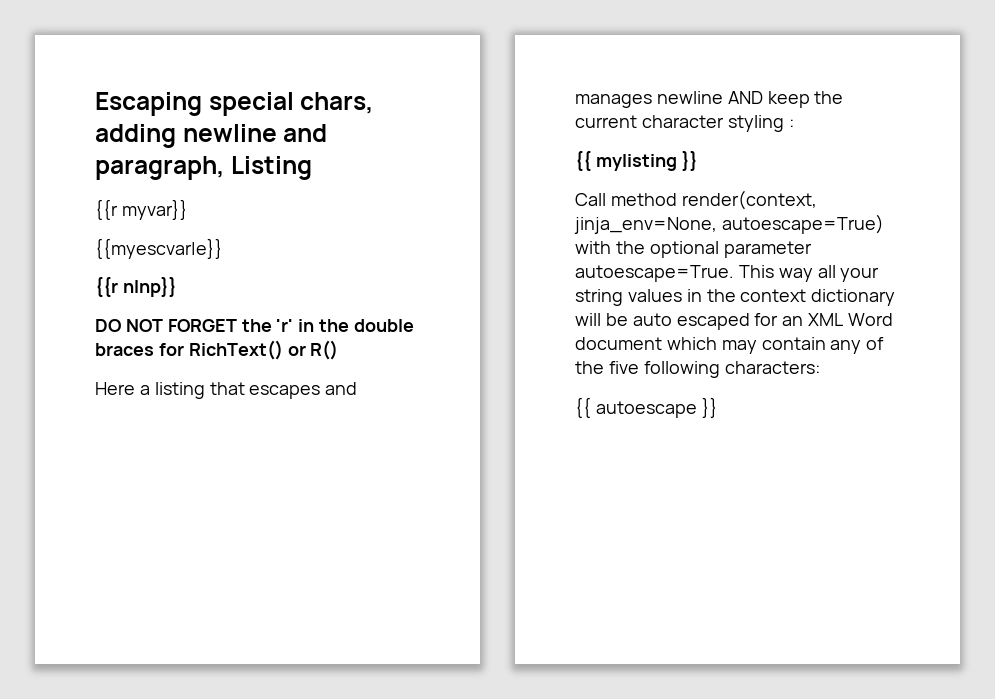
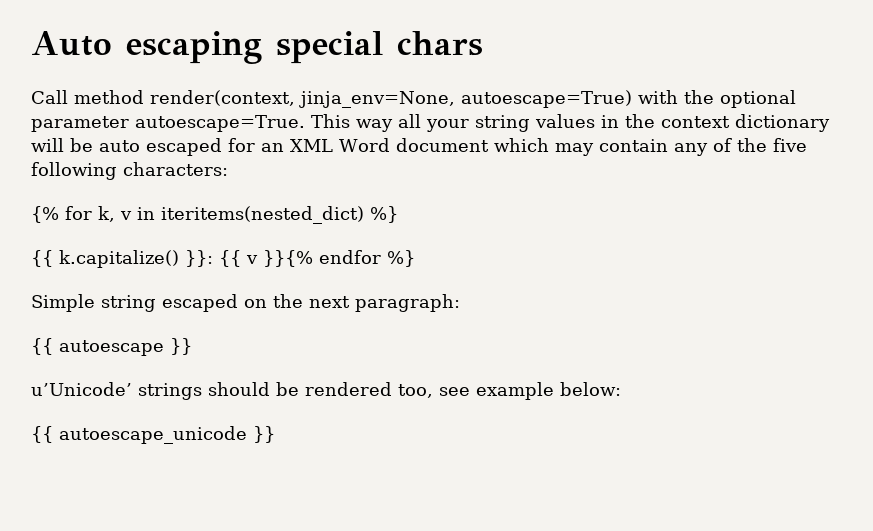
[95,92,374,116] [95,124,328,148] [95,156,312,180] [95,199,188,220] [95,238,223,259] [95,277,177,297] [95,319,415,332] [95,340,339,360] [95,382,358,399] [575,91,844,108] [575,115,794,132] [575,151,698,171] Escaping special chars, adding newline and paragraph, Listing // {{r myvar}} // {{myescvar|e}} // {{r nlnp}} // DO NOT FORGET the 'r' in the double braces for RichText() or R() // Here a listing that escapes and manages newline AND keep the current character styling : // {{ mylisting }} -> [31,31,483,64] Auto escaping special chars
[575,397,697,418] {{ autoescape -> [31,206,398,224] [31,250,415,268] [31,294,460,312] [31,338,192,356] [31,382,621,400] [31,426,247,444] {% for k, v in iteritems(nested_dict) %} // {{ k.capitalize() }}: {{ v }}{% endfor %} // Simple string escaped on the next paragraph: // {{ autoescape }} // u’Unicode’ strings should be rendered too, see example below: // {{ autoescape_unicode

